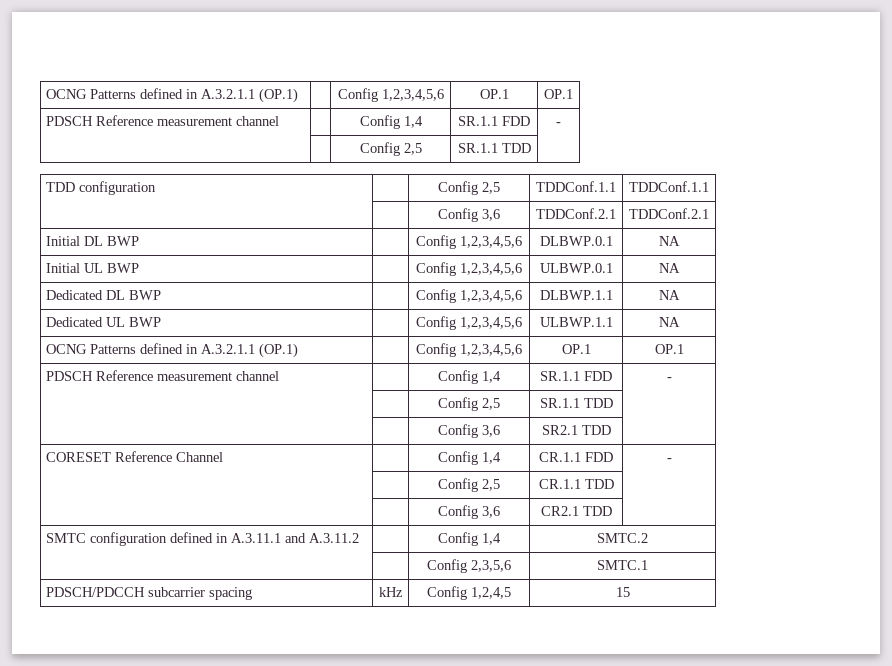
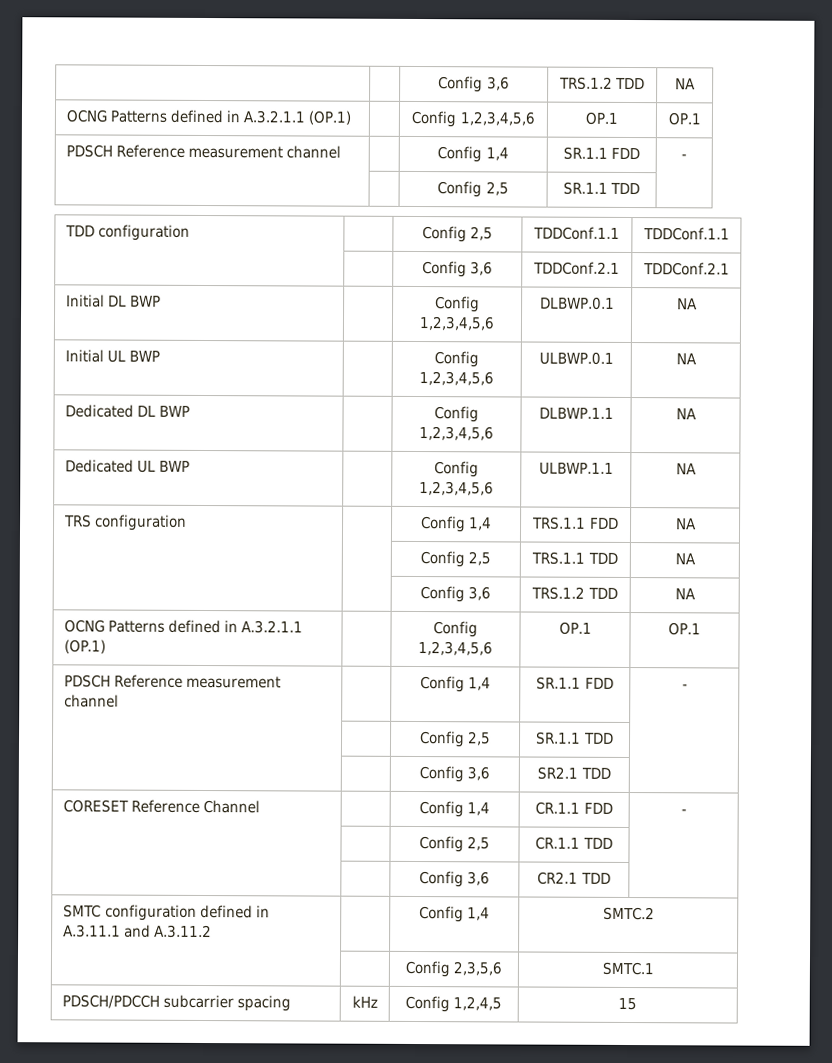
(46, 94) none -> [438,76,510,93] [558,76,646,90] [675,78,696,90] | | Config 3,6 | TRS.1.2 TDD | NA //
(680, 322) none -> [63,514,187,531] [419,516,493,533] [532,516,619,530] [675,518,697,530] [419,551,492,568] [531,551,618,565] [674,553,696,565] [419,586,492,603] [531,586,618,600] [674,588,696,600] // TRS configuration | | Config 1,4 | TRS.1.1 FDD | NA // | | Config 2,5 | TRS.1.1 TDD | NA // | | Config 3,6 | TRS.1.2 TDD | NA

